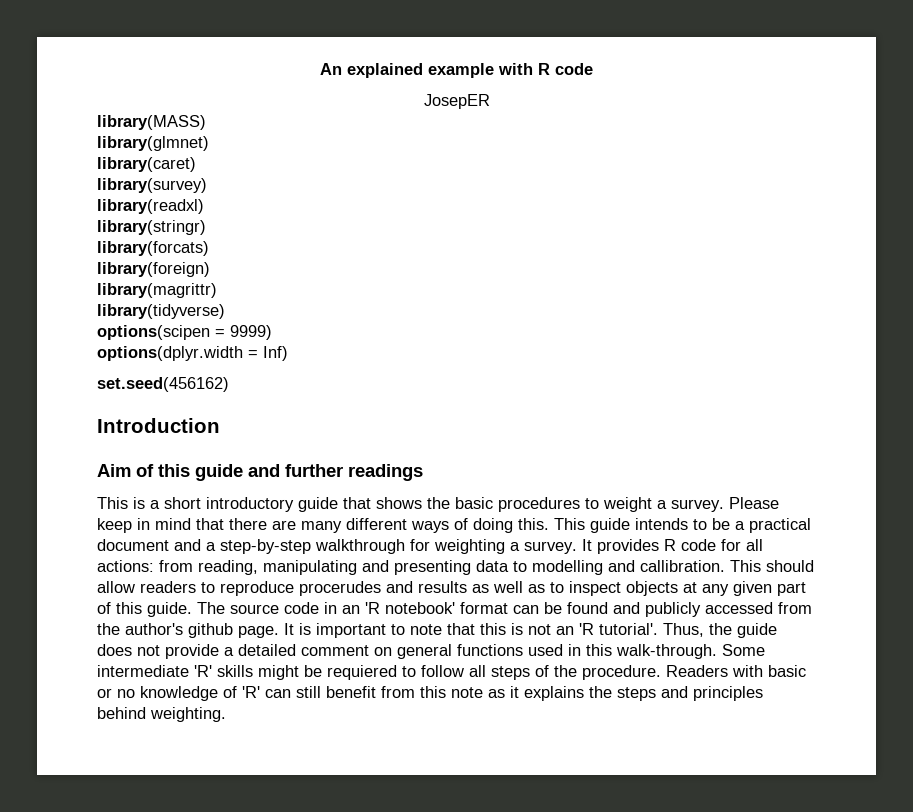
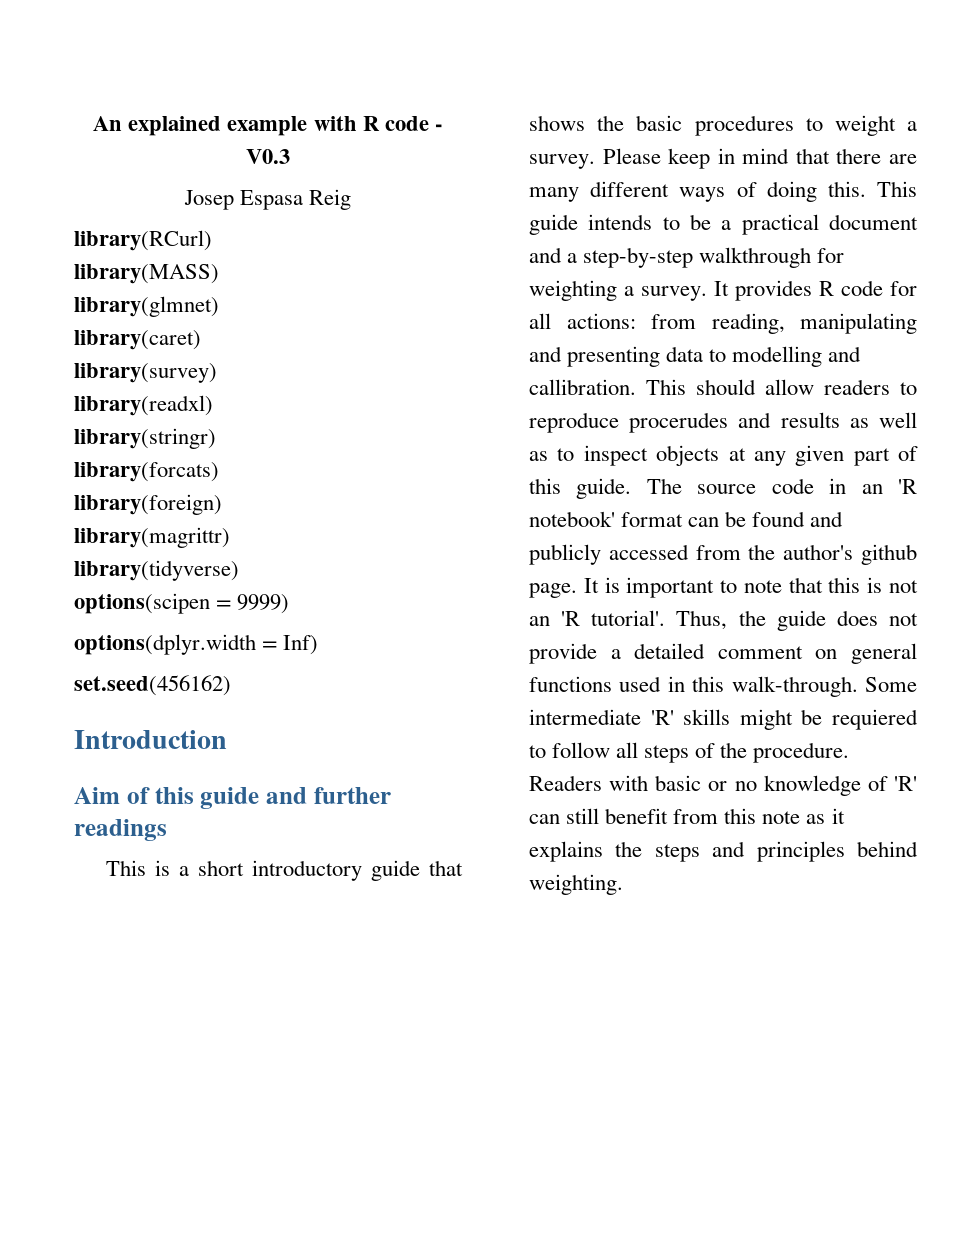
[423,94,490,109] // JosepER -> [434,124,443,131] [246,149,290,164] [183,189,352,210] [74,230,212,251] - V0.3 // Josep Espasa Reig // library(RCurl)

